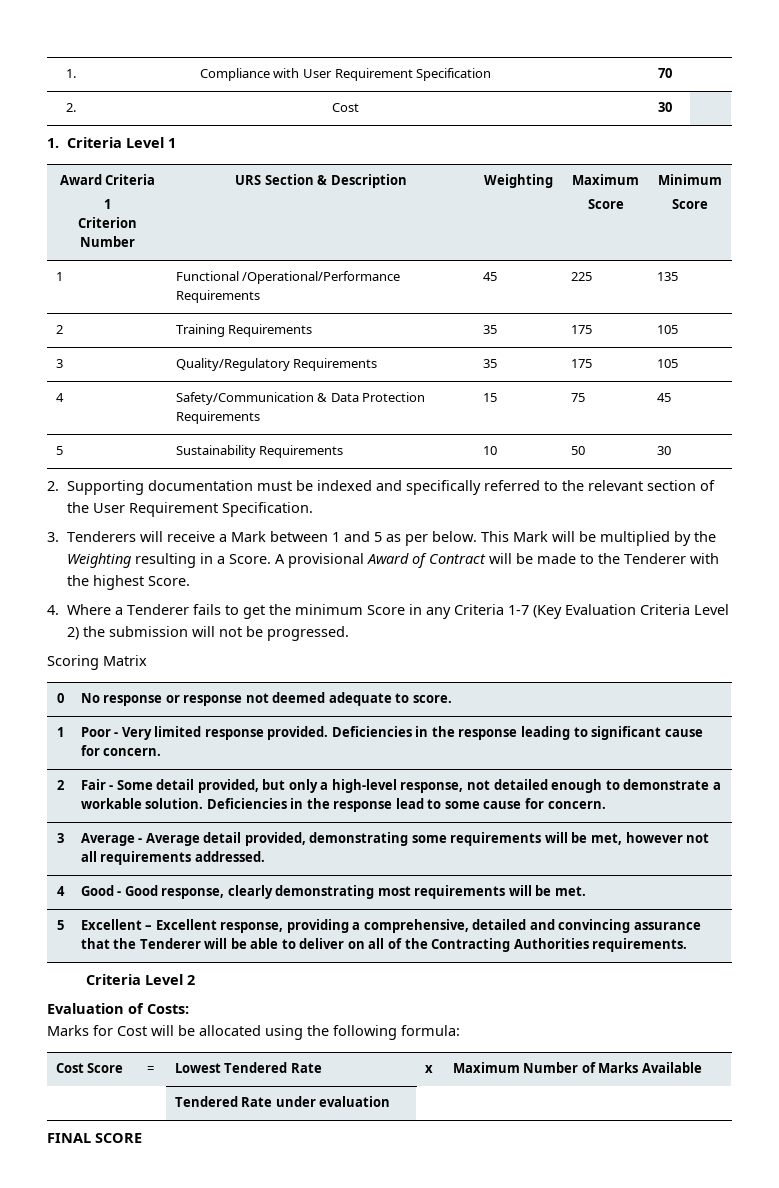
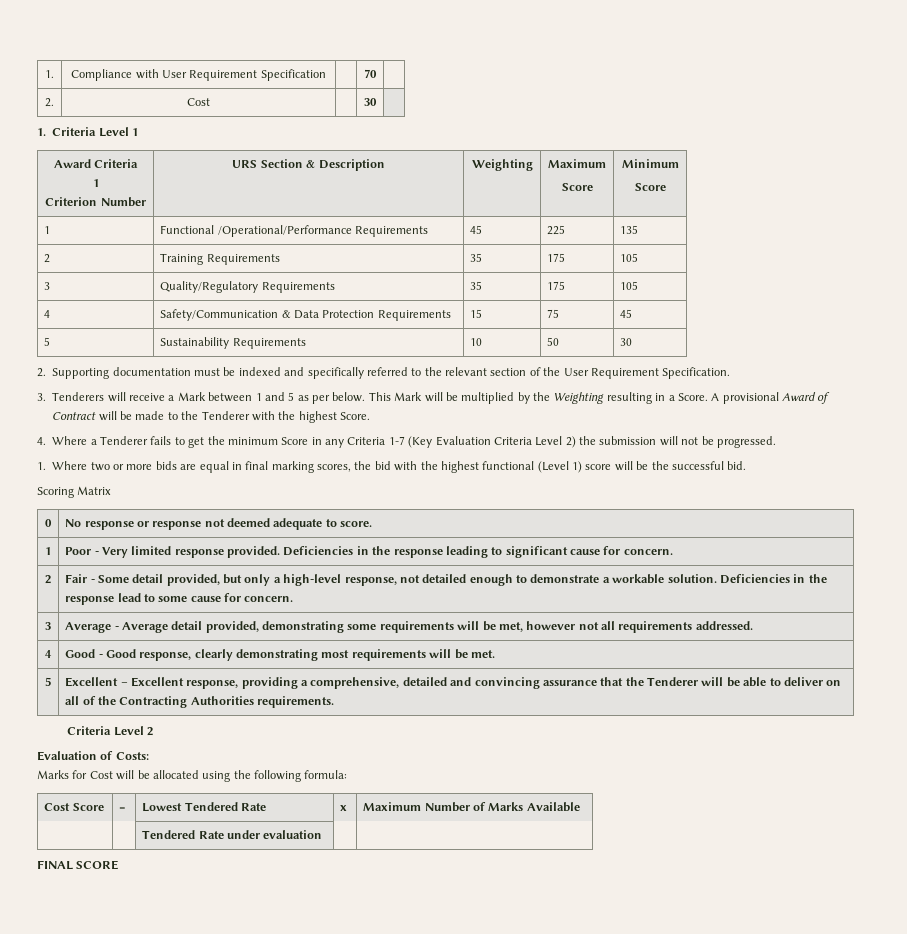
(349, 633) none -> [37,461,747,473] // 1. Where two or more bids are equal in final marking scores, the bid with the highest functional (Level 1) score will be the successful bid.

